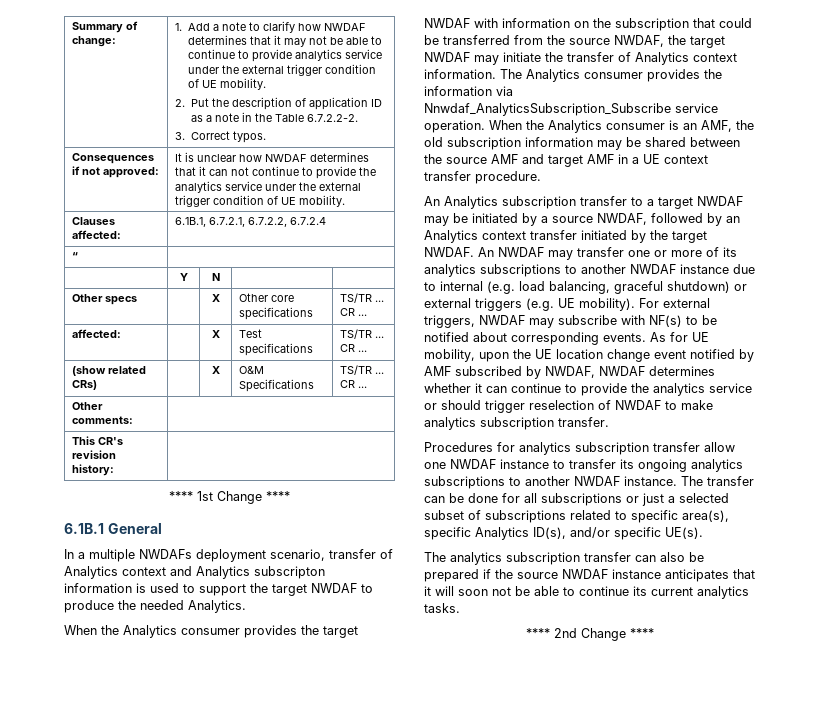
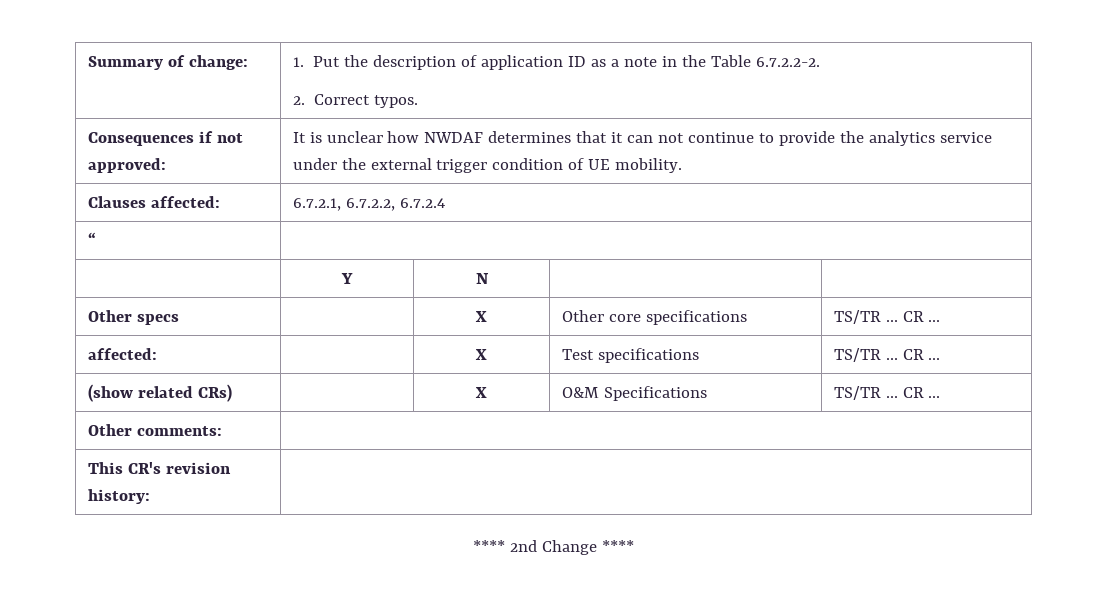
[187,21,366,33] [187,35,382,47] [187,49,382,62] [187,64,376,76] [187,78,266,90] [175,99,186,107] Add a note to clarify how NWDAF determines that it may not be able to continue to provide analytics service under the external trigger condition of UE mobility. // 2. -> (304, 62) none
[175,132,186,140] 3. -> [292,96,305,105] 2.
[175,217,207,227] 6.1B.1, -> (220, 202) none
[169,491,290,504] [64,523,162,534] [64,549,393,562] [64,566,325,579] [64,583,373,596] [64,600,246,613] [64,625,358,638] [424,18,752,31] [424,35,725,48] [424,52,737,65] [424,69,722,82] [424,86,513,96] [424,103,718,116] [424,120,754,133] [424,137,740,150] [424,154,708,167] [424,171,541,184] [424,196,743,209] [424,213,740,226] [424,230,707,243] [424,247,737,260] [424,264,755,277] [424,281,747,294] [424,298,710,311] [424,315,717,328] [424,332,709,345] [424,349,754,362] [424,366,715,379] [424,383,752,396] [424,400,713,413] [424,417,609,430] [424,442,735,455] [424,459,743,472] [424,476,754,489] [424,493,729,506] [424,510,729,523] [424,527,703,540] [424,552,704,565] [424,569,755,582] [424,586,749,599] [424,603,460,613] // **** 1st Change **** // 6.1B.1 General // In a multiple NWDAFs deployment scenario, transfer of Analytics context and Analytics subscripton information is used to support the target NWDAF to produce the needed Analytics. // When the Analytics consumer provides the target NWDAF with information on the subscription that could be transferred from the source NWDAF, the target NWDAF may initiate the transfer of Analytics context information. The Analytics consumer provides the information via Nnwdaf_AnalyticsSubscription_Subscribe service operation. When the Analytics consumer is an AMF, the old subscription information may be shared between the source AMF and target AMF in a UE context transfer procedure. // An Analytics subscription transfer to a target NWDAF may be initiated by a source NWDAF, followed by an Analytics context transfer initiated by the target NWDAF. An NWDAF may transfer one or more of its analytics subscriptions to another NWDAF instance due to internal (e.g. load balancing, graceful shutdown) or external triggers (e.g. UE mobility). For external triggers, NWDAF may subscribe with NF(s) to be notified about corresponding events. As for UE mobility, upon the UE location change event notified by AMF subscribed by NWDAF, NWDAF determines whether it can continue to provide the analytics service or should trigger reselection of NWDAF to make analytics subscription transfer. // Procedures for analytics subscription transfer allow one NWDAF instance to transfer its ongoing analytics subscriptions to another NWDAF instance. The transfer can be done for all subscriptions or just a selected subset of subscriptions related to specific area(s), specific Analytics ID(s), and/or specific UE(s). // The analytics subscription transfer can also be prepared if the source NWDAF instance anticipates that it will soon not be able to continue its current analytics tasks. -> (150, 496) none

